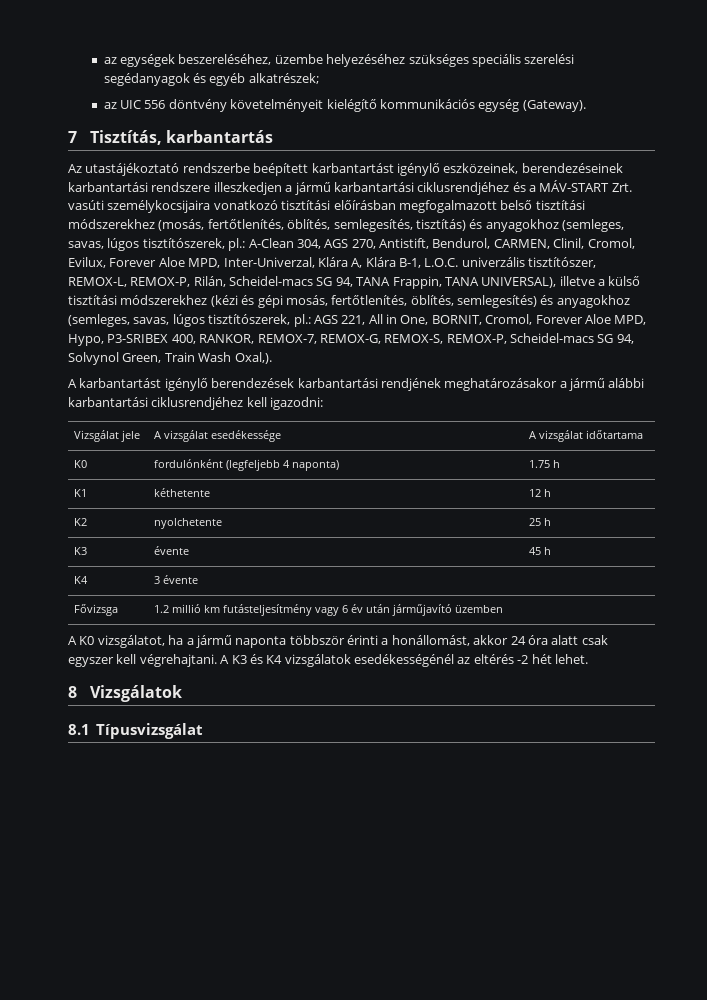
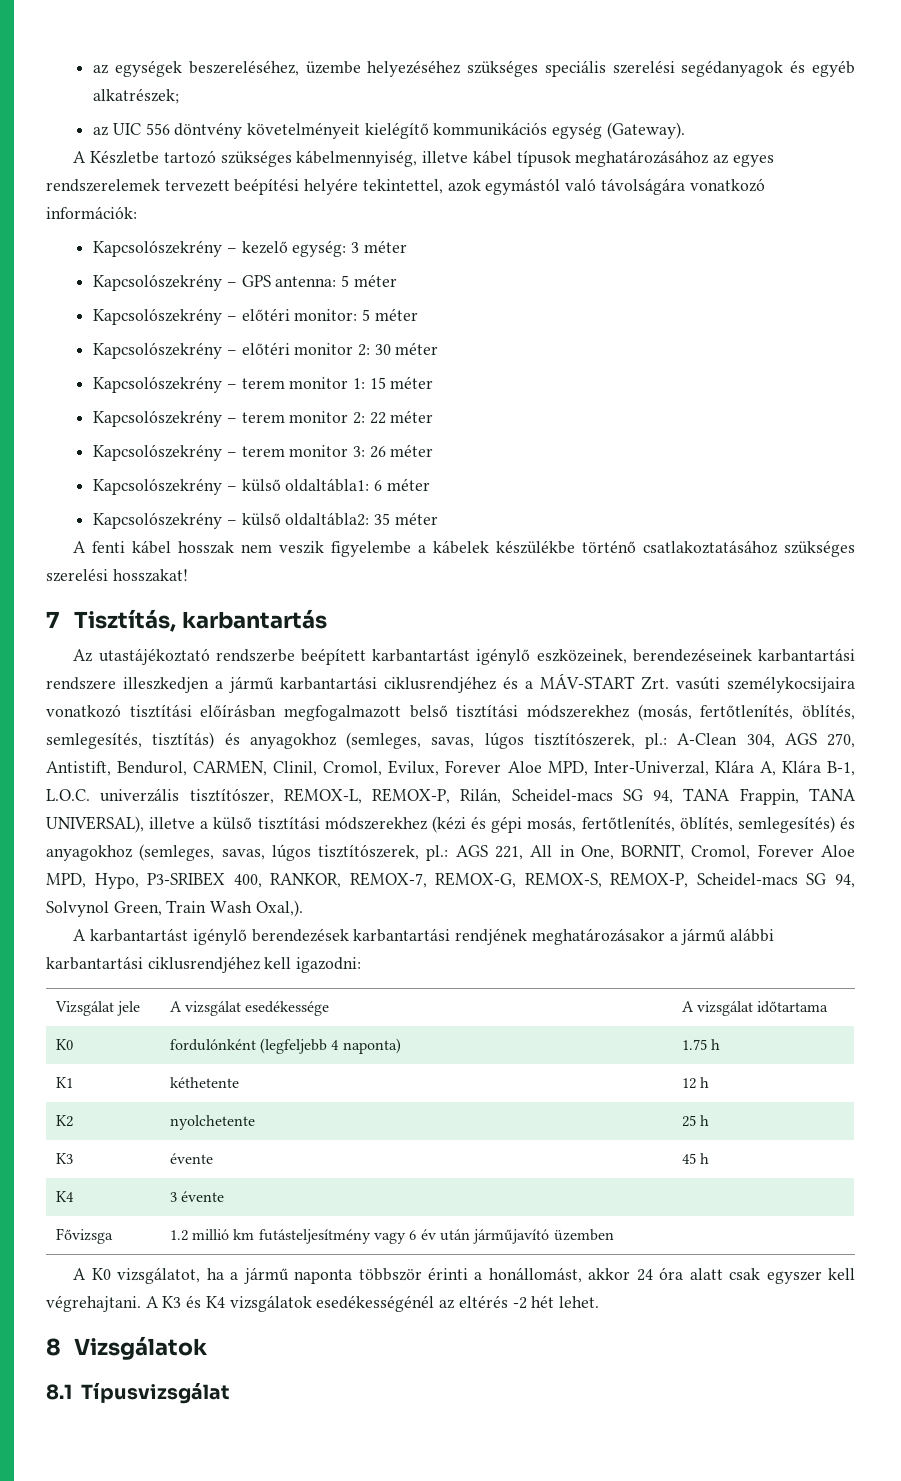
(586, 106) none -> [73,150,774,167] [46,178,765,195] [46,206,137,219] [93,240,407,257] [93,274,397,291] [93,308,418,325] [93,342,439,359] [93,376,434,393] [93,410,434,427] [93,444,434,461] [93,478,430,495] [93,512,438,529] [73,540,855,557] [46,568,188,582] // A Készletbe tartozó szükséges kábelmennyiség, illetve kábel típusok meghatározásához az egyes rendszerelemek tervezett beépítési helyére tekintettel, azok egymástól való távolságára vonatkozó információk: // Kapcsolószekrény – kezelő egység: 3 méter // Kapcsolószekrény – GPS antenna: 5 méter // Kapcsolószekrény – előtéri monitor: 5 méter // Kapcsolószekrény – előtéri monitor 2: 30 méter // Kapcsolószekrény – terem monitor 1: 15 méter // Kapcsolószekrény – terem monitor 2: 22 méter // Kapcsolószekrény – terem monitor 3: 26 méter // Kapcsolószekrény – külső oldaltábla1: 6 méter // Kapcsolószekrény – külső oldaltábla2: 35 méter // A fenti kábel hosszak nem veszik figyelembe a kábelek készülékbe történő csatlakoztatásához szükséges szerelési hosszakat!

